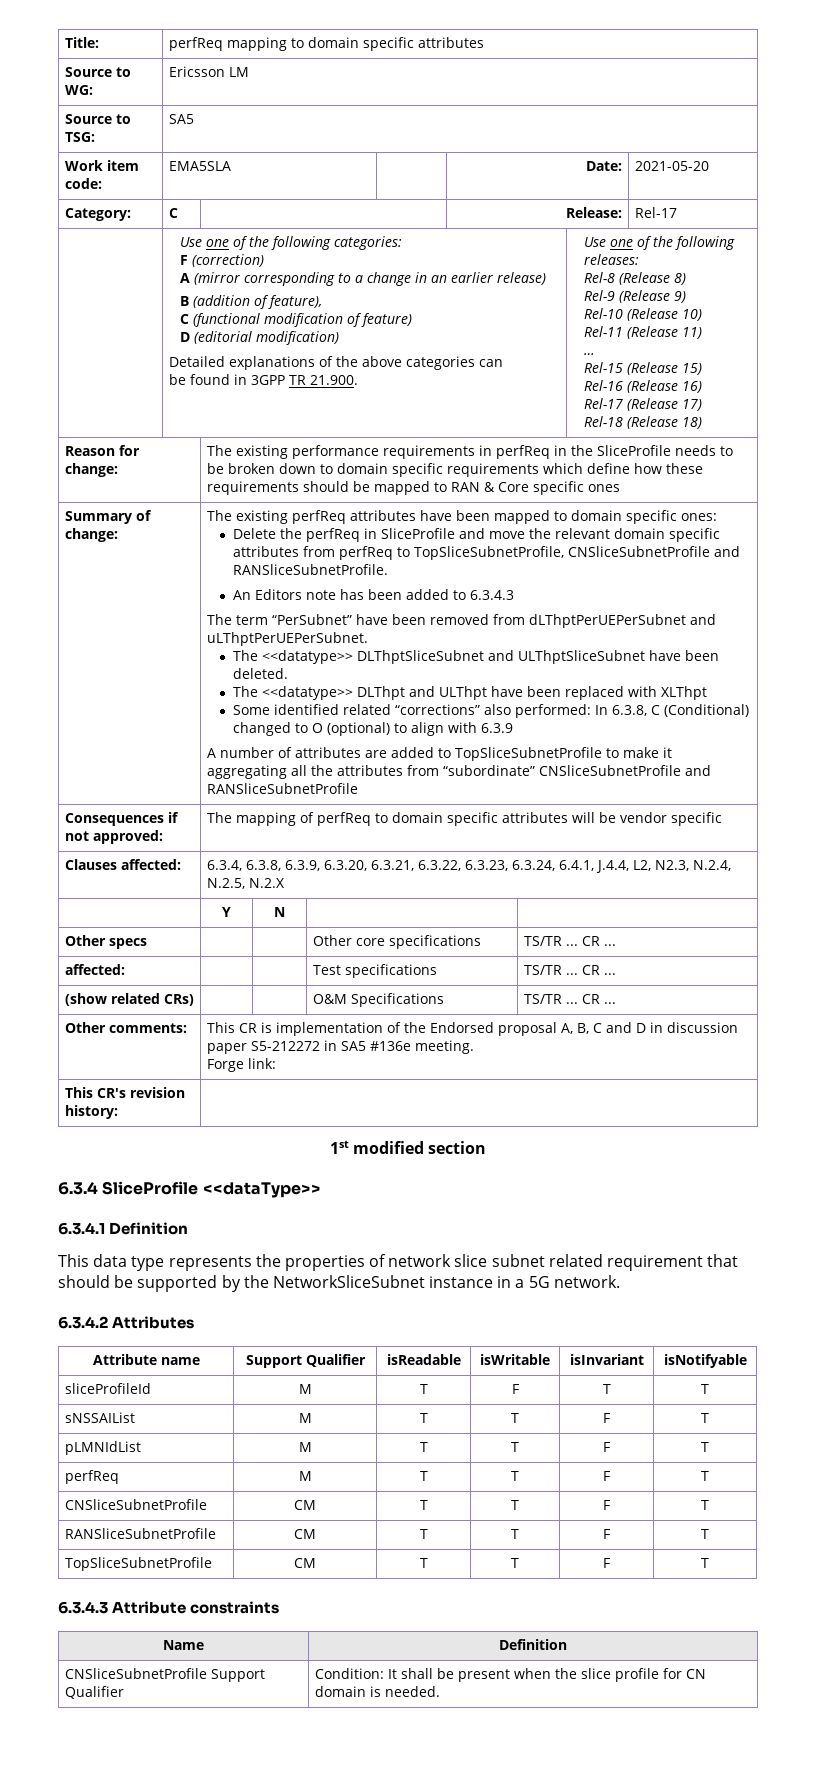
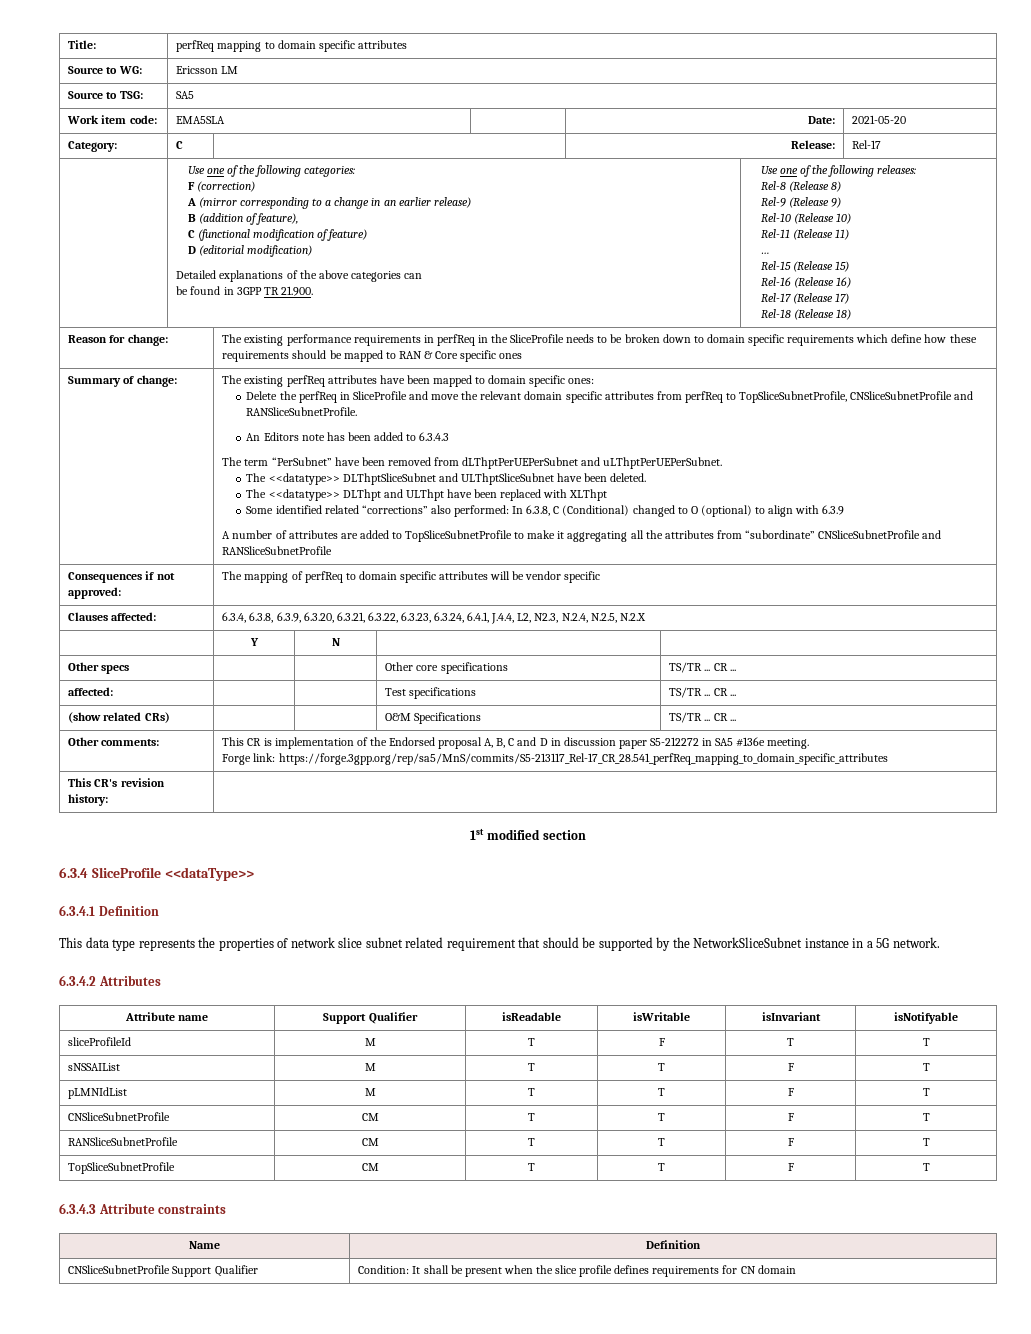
(276, 1063) none -> [278,753,888,765] https://forge.3gpp.org/rep/sa5/MnS/commits/S5-213117_Rel-17_CR_28.541_perfReq_mapping_to_domain_specific_attributes
[64,1470,119,1484] [298,1471,312,1481] [419,1471,428,1481] [511,1471,519,1481] [603,1471,610,1481] [701,1471,709,1481] // perfReq | M | T | T | F | T -> (930, 1092) none
(659, 1675) none -> [614,1265,720,1277] defines requirements
[369,1686,440,1697] is needed. -> (796, 1269) none

